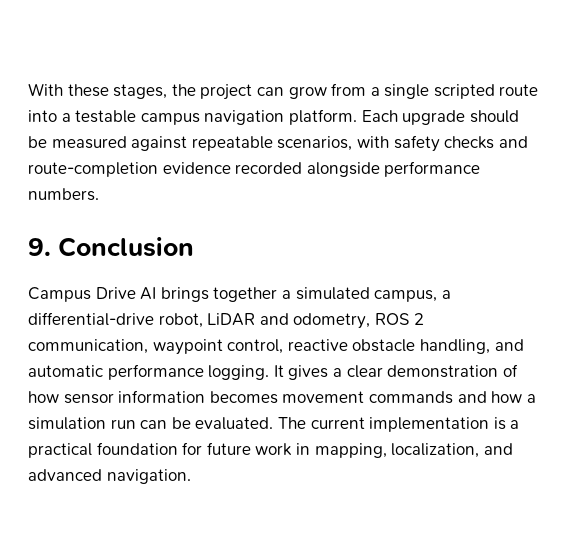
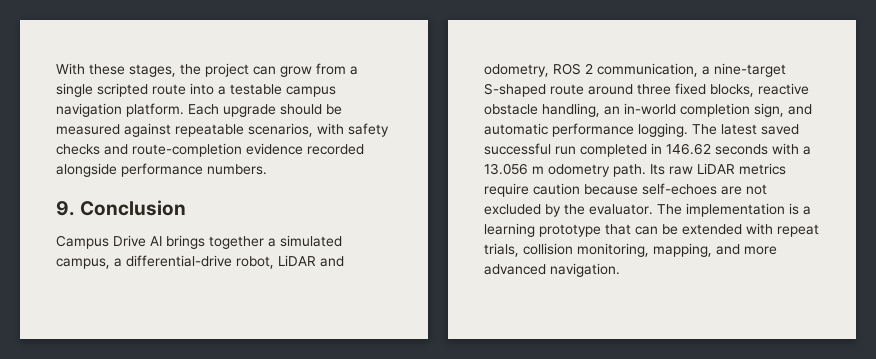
[152,339,524,355] [28,364,518,380] [28,390,536,404] [28,417,520,432] [28,442,513,458] waypoint control, reactive obstacle handling, and automatic performance logging. It gives a clear demonstration of how sensor information becomes movement commands and how a simulation run can be evaluated. The current implementation is a practical foundation for future work in mapping, localization, and -> [702,63,786,77] [484,83,809,97] [484,103,812,117] [484,123,799,137] [484,143,811,157] [484,163,786,177] [484,183,767,197] [484,203,811,217] [484,223,819,237] [484,243,777,257] a nine-target S-shaped route around three fixed blocks, reactive obstacle handling, an in-world completion sign, and automatic performance logging. The latest saved successful run completed in 146.62 seconds with a 13.056 m odometry path. Its raw LiDAR metrics require caution because self-echoes are not excluded by the evaluator. The implementation is a learning prototype that can be extended with repeat trials, collision monitoring, mapping, and more

